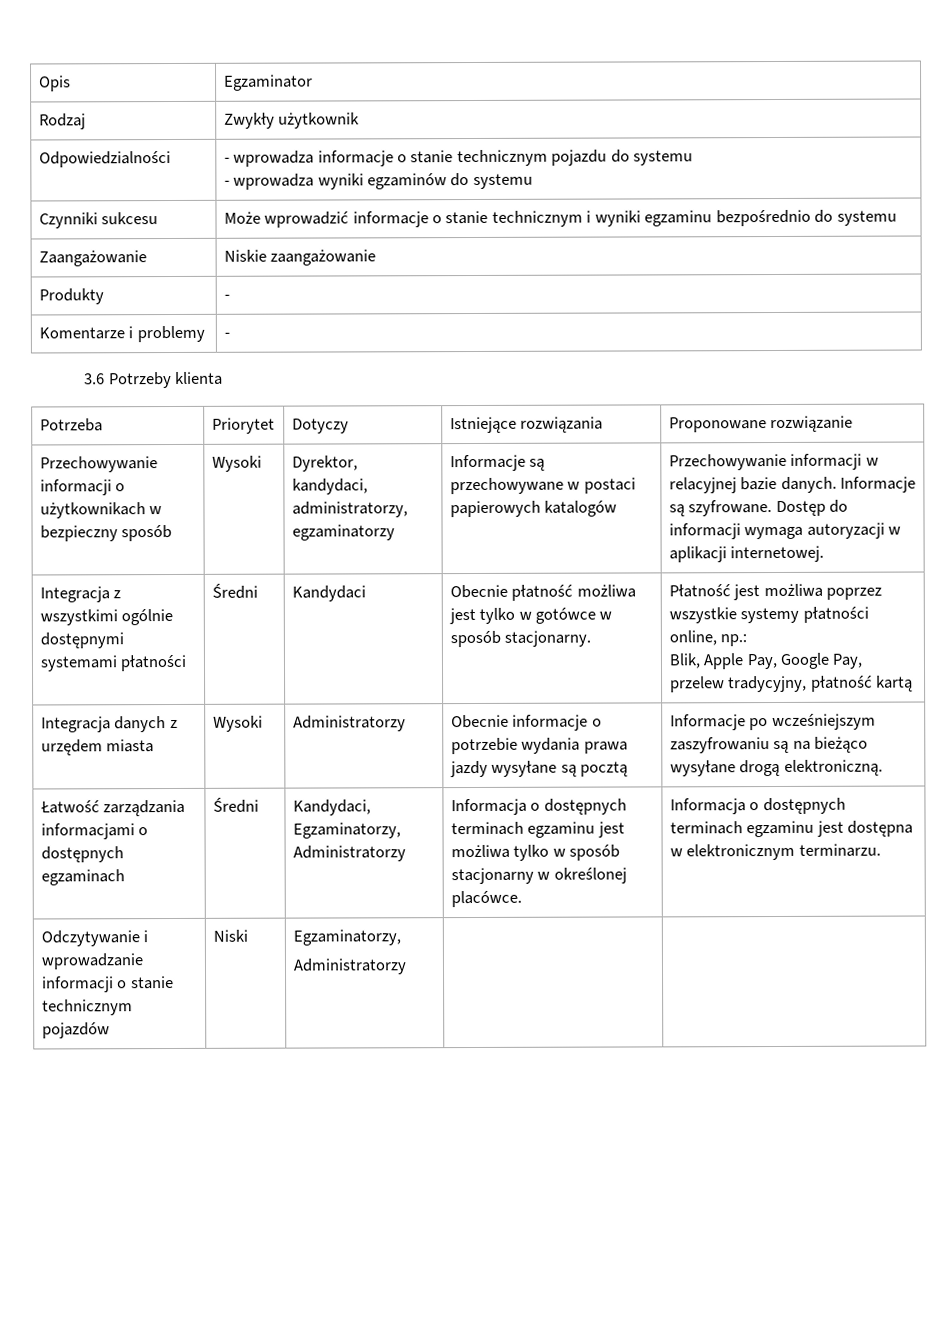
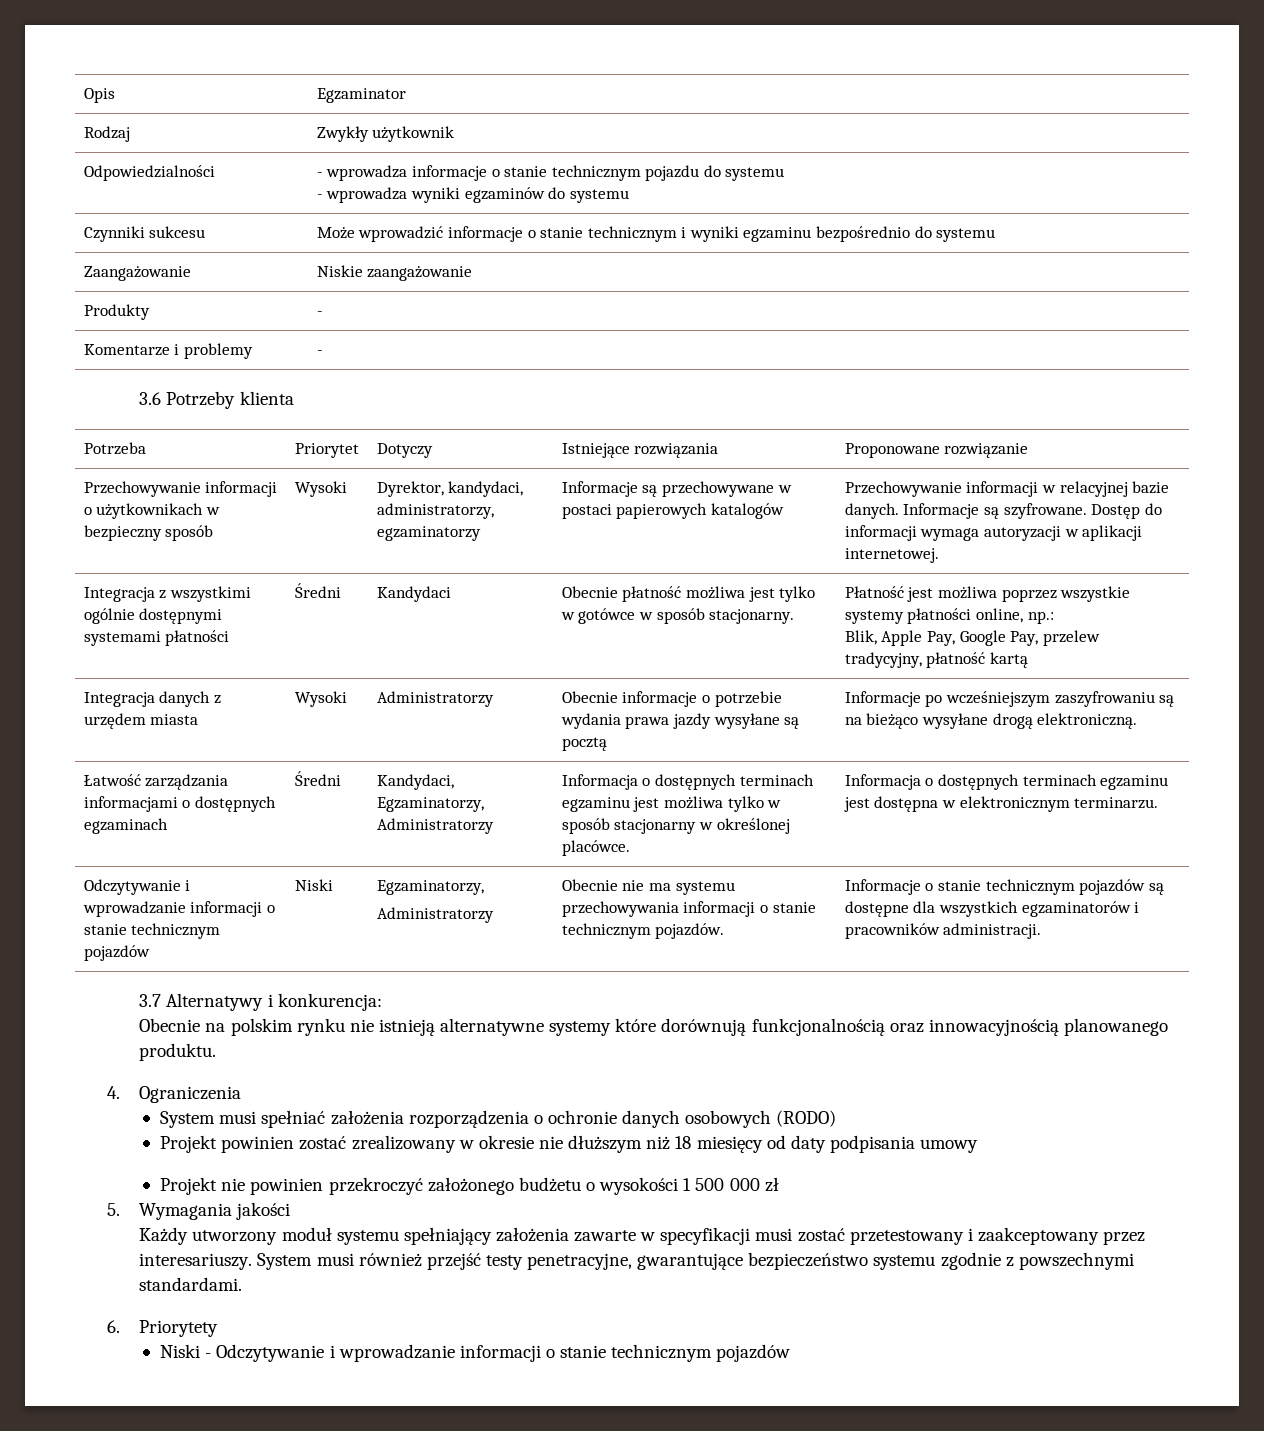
(407, 966) | -> [561,879,735,895] [561,901,816,917] [561,923,725,939] [844,879,1164,895] [844,901,1140,917] [844,923,1042,939] [139,993,382,1011] [139,1018,1169,1036] [139,1043,217,1061] [107,1086,242,1103] [160,1110,837,1128] [160,1135,979,1153] [160,1177,779,1195] [107,1202,291,1220] [139,1227,1146,1245] [139,1252,1134,1270] [139,1277,243,1291] [107,1320,219,1337] [160,1344,791,1362] Obecnie nie ma systemu przechowywania informacji o stanie technicznym pojazdów. | Informacje o stanie technicznym pojazdów są dostępne dla wszystkich egzaminatorów i pracowników administracji. // 3.7 Alternatywy i konkurencja: // Obecnie na polskim rynku nie istnieją alternatywne systemy które dorównują funkcjonalnością oraz innowacyjnością planowanego produktu. // 4. Ograniczenia // System musi spełniać założenia rozporządzenia o ochronie danych osobowych (RODO) // Projekt powinien zostać zrealizowany w okresie nie dłuższym niż 18 miesięcy od daty podpisania umowy // Projekt nie powinien przekroczyć założonego budżetu o wysokości 1 500 000 zł // 5. Wymagania jakości // Każdy utworzony moduł systemu spełniający założenia zawarte w specyfikacji musi zostać przetestowany i zaakceptowany przez interesariuszy. System musi również przejść testy penetracyjne, gwarantujące bezpieczeństwo systemu zgodnie z powszechnymi standardami. // 6. Priorytety // Niski - Odczytywanie i wprowadzanie informacji o stanie technicznym pojazdów

